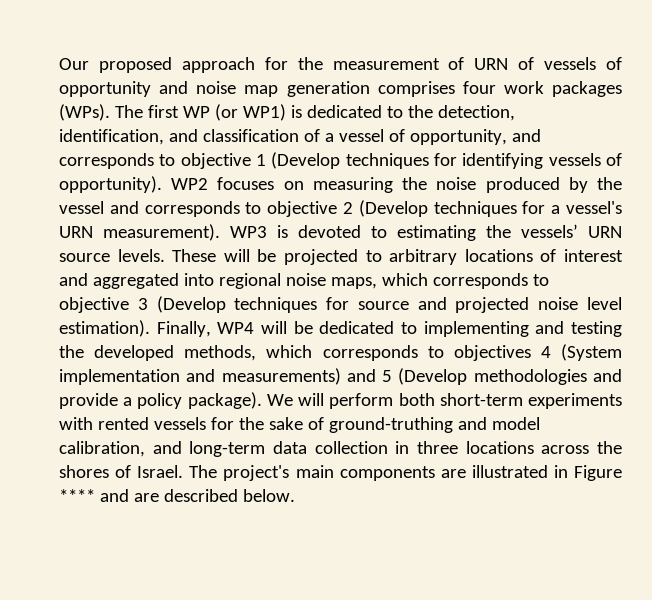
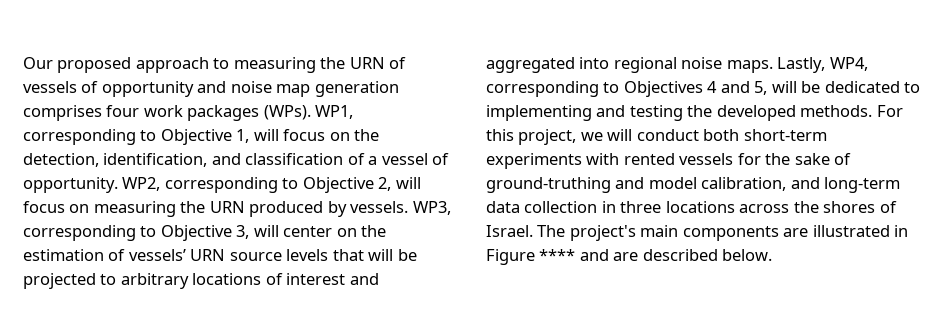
[264,57,465,70] for the measurement of -> [213,57,346,73] to measuring the
[114,104,403,121] The first WP (or WP1) is dedicated to -> [315,105,354,119] [23,129,350,145] WP1, corresponding to Objective 1, will focus on
[409,129,541,145] [59,152,622,169] [59,176,275,193] opportunity, and corresponds to objective 1 (Develop techniques for identifying vessels of opportunity). WP2 focuses -> [23,177,421,193] [23,201,65,213] opportunity. WP2, corresponding to Objective 2, will focus
[436,177,477,190] noise -> [209,201,245,213] URN
[597,177,622,190] [59,200,622,217] [59,224,511,241] the vessel and corresponds to objective 2 (Develop techniques for a vessel's URN measurement). WP3 is devoted to estimating the -> [350,201,451,215] [23,225,387,241] [23,249,126,261] vessels. WP3, corresponding to Objective 3, will center on the estimation of
[117,249,217,262] levels. These -> [286,249,364,261] levels that
[330,273,549,289] [59,296,622,313] [59,320,255,337] maps, which corresponds to objective 3 (Develop techniques for source and projected noise level estimation). Finally, WP4 -> [726,57,868,73] [486,81,768,97] maps. Lastly, WP4, corresponding to Objectives 4 and 5,
[184,344,622,361] [59,368,622,385] [59,392,394,409] methods, which corresponds to objectives 4 (System implementation and measurements) and 5 (Develop methodologies and provide a policy package). We will perform -> [800,105,903,117] [486,129,699,145] methods. For this project, we will conduct

